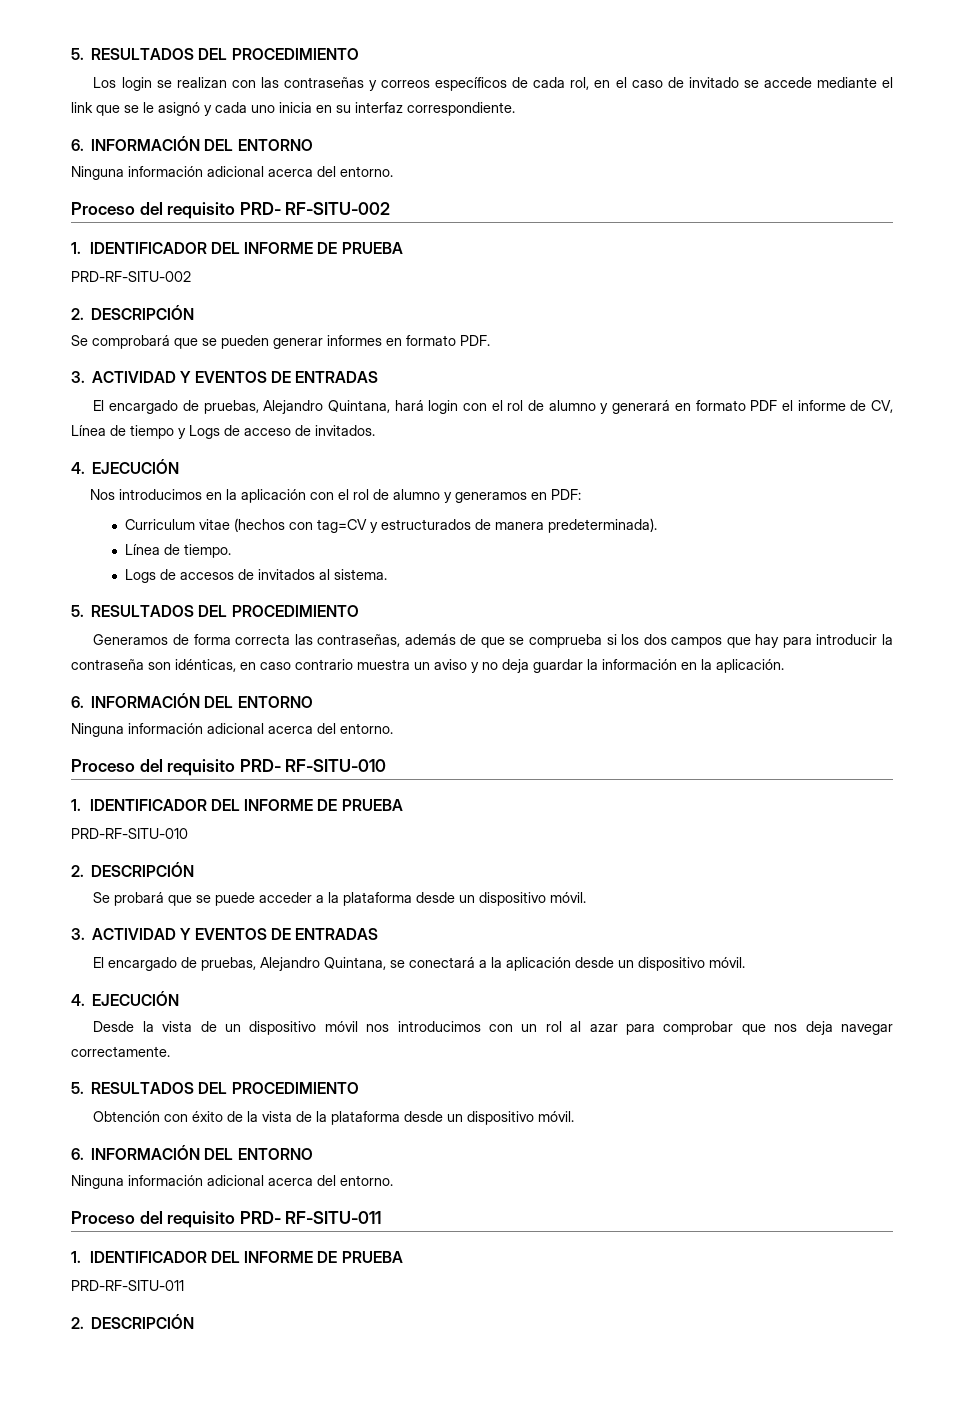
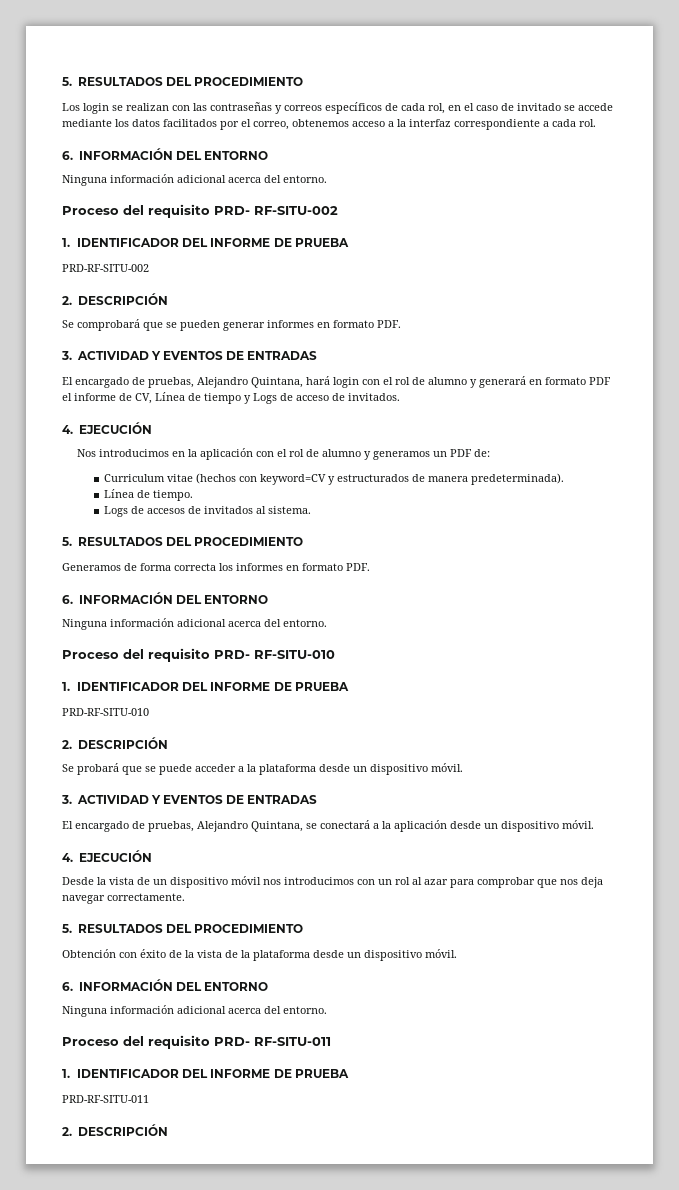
[881,77,893,88] [71,102,515,116] el link que se le asignó y cada uno inicia en su interfaz correspondiente. -> [115,119,596,130] los datos facilitados por el correo, obtenemos acceso a la interfaz correspondiente a cada rol.
[530,489,581,500] en PDF: -> [432,449,490,457] un PDF de:
[316,519,367,533] tag=CV -> [259,474,326,485] keyword=CV
[294,634,893,648] [71,659,784,673] las contraseñas, además de que se comprueba si los dos campos que hay para introducir la contraseña son idénticas, en caso contrario muestra un aviso y no deja guardar la información en la aplicación. -> [219,563,370,571] los informes en formato PDF.

